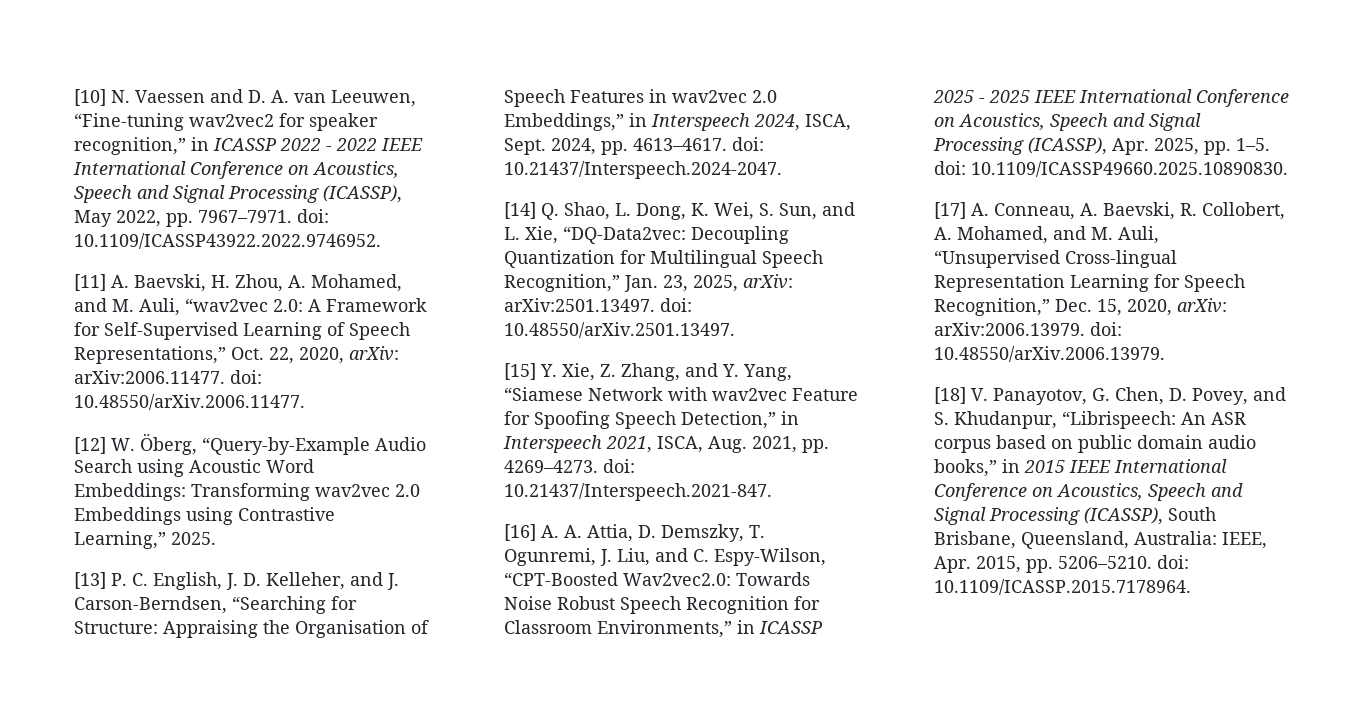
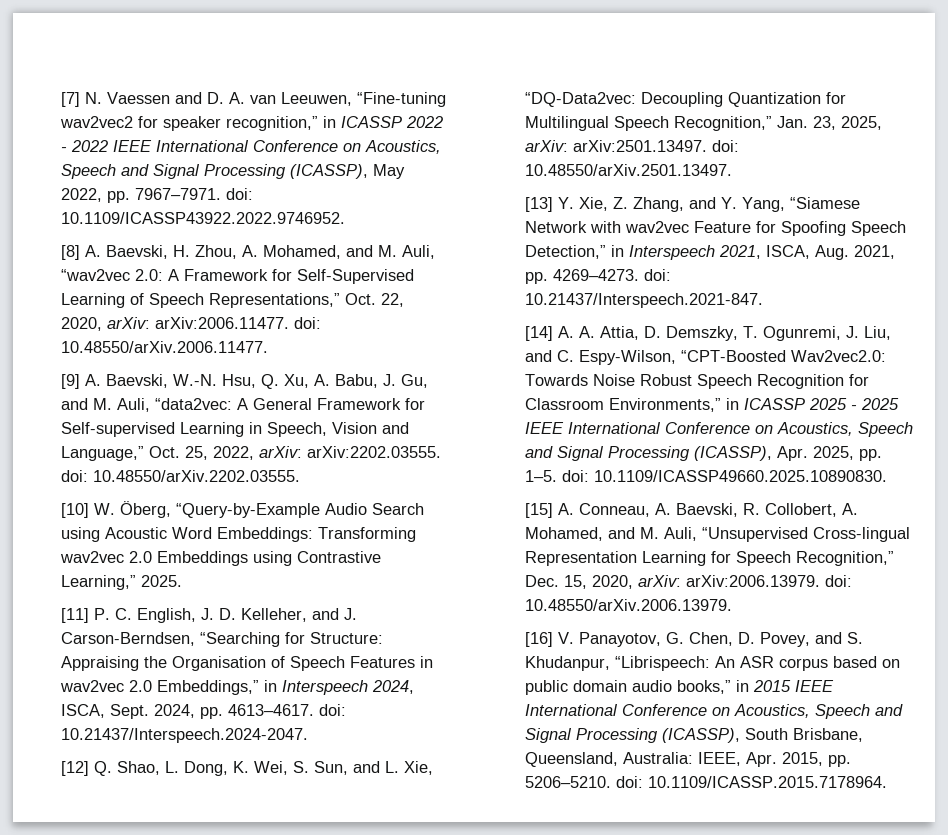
[73,89,106,106] [10] -> [61,92,81,107] [7]
[73,274,106,291] [11] -> [61,245,81,260] [8]
[73,437,106,454] [12] -> [61,374,429,389] [61,398,426,412] [61,422,410,437] [61,446,442,461] [61,470,301,482] [61,503,90,518] [9] A. Baevski, W.-N. Hsu, Q. Xu, A. Babu, J. Gu, and M. Auli, “data2vec: A General Framework for Self-supervised Learning in Speech, Vision and Language,” Oct. 25, 2022, arXiv: arXiv:2202.03555. doi: 10.48550/arXiv.2202.03555. // [10]
[73,572,106,589] [13] -> [61,608,90,623] [11]
[503,202,536,219] [14] -> [61,761,90,776] [12]
[503,363,536,380] [15] -> [525,197,554,212] [13]
[503,524,536,541] [16] -> [525,326,554,341] [14]
[933,202,966,219] [17] -> [525,503,554,518] [15]
[933,387,966,404] [18] -> [525,632,554,647] [16]

